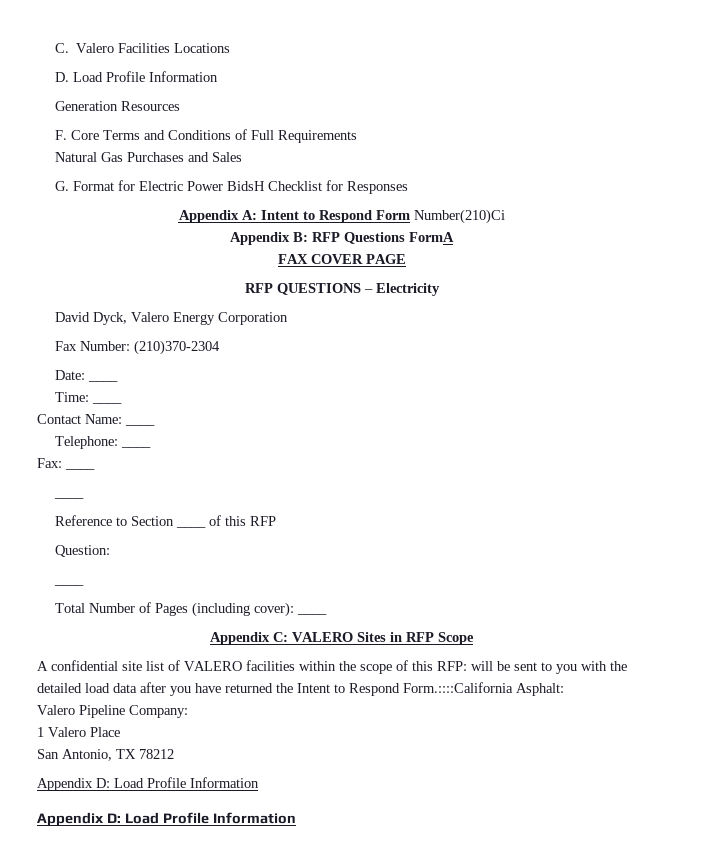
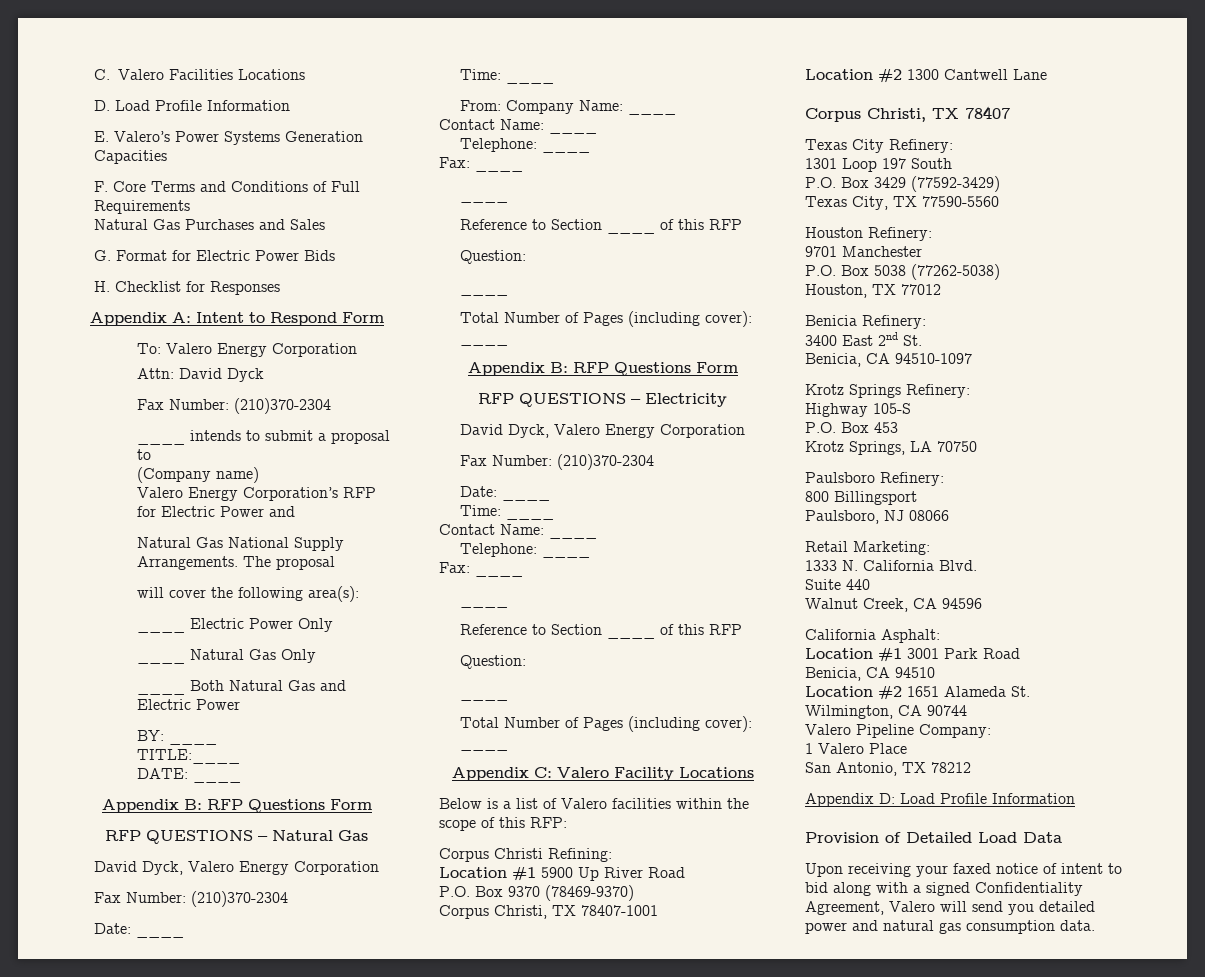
[54,101,180,111] Generation Resources -> [94,131,364,145] [94,150,168,164] E. Valero’s Power Systems Generation Capacities
[226,181,265,191] BidsH -> [304,250,336,261] [94,281,111,292] Bids // H.
[413,209,505,224] [230,232,454,245] [277,254,406,264] Number(210)Ci // Appendix B: RFP Questions FormA // FAX COVER PAGE -> [137,343,358,357] [137,368,265,382] [137,398,332,414] [137,441,186,445] [190,430,391,444] [137,449,152,460] [137,467,260,483] [137,487,377,501] [137,506,296,517] [137,537,345,551] [137,556,336,570] [137,586,360,602] [137,629,186,633] [190,618,334,632] [137,660,186,664] [190,649,317,663] [137,691,186,695] [190,680,347,691] [137,699,241,710] [137,730,165,741] [169,741,218,745] [137,749,241,764] [137,768,189,779] [193,779,242,783] [101,799,372,813] [105,830,368,844] [94,861,380,875] [94,891,289,907] [94,923,132,934] [136,934,185,938] [460,69,502,80] [506,80,555,84] [460,100,624,114] [628,111,677,115] [439,119,544,130] [549,130,597,134] [460,138,591,153] [439,157,470,168] [475,168,523,172] [460,199,509,203] [460,219,603,230] [607,230,656,234] [660,219,743,230] [460,250,527,264] [460,292,509,296] [460,311,753,327] [460,342,509,346] [467,362,738,376] // To: Valero Energy Corporation // Attn: David Dyck // Fax Number: (210)370-2304 // ____ intends to submit a proposal to // (Company name) // Valero Energy Corporation’s RFP for Electric Power and // Natural Gas National Supply Arrangements. The proposal // will cover the following area(s): // ____ Electric Power Only // ____ Natural Gas Only // ____ Both Natural Gas and Electric Power // BY: ____ // TITLE:____ // DATE: ____ // Appendix B: RFP Questions Form // RFP QUESTIONS – Natural Gas // David Dyck, Valero Energy Corporation // Fax Number: (210)370-2304 // Date: ____ // Time: ____ // From: Company Name: ____ // Contact Name: ____ // Telephone: ____ // Fax: ____ // ____ // Reference to Section ____ of this RFP // Question: // ____ // Total Number of Pages (including cover): ____ // Appendix B: RFP Questions Form
[292,632,474,645] [37,660,142,671] VALERO Sites in RFP Scope // A confidential site -> [556,767,754,781] [439,798,511,809] Valero Facility Locations // Below is a
[184,661,242,671] VALERO -> [561,798,607,809] Valero
[471,661,627,674] [37,682,564,696] will be sent to you with the detailed load data after you have returned the Intent to Respond Form.::::California Asphalt: -> [439,848,612,862] [439,866,685,881] [439,885,634,901] [439,905,658,919] [805,68,1047,83] [805,106,1010,122] [805,139,953,153] [805,158,952,172] [805,176,1000,192] [805,196,999,210] [805,227,932,241] [805,246,922,257] [805,264,1000,280] [805,284,941,298] [805,315,926,329] [805,332,922,346] [805,353,972,367] [805,384,970,398] [805,403,911,417] [805,422,898,433] [805,441,977,455] [805,472,944,486] [805,491,917,505] [805,510,949,524] [805,541,930,555] [805,560,977,571] [805,579,870,590] [805,598,982,612] [805,629,940,643] [805,647,1020,662] [805,667,935,681] [805,685,1030,700] [805,705,967,719] // Corpus Christi Refining: // Location #1 5900 Up River Road // P.O. Box 9370 (78469-9370) // Corpus Christi, TX 78407-1001 // Location #2 1300 Cantwell Lane // Corpus Christi, TX 78407 // Texas City Refinery: // 1301 Loop 197 South // P.O. Box 3429 (77592-3429) // Texas City, TX 77590-5560 // Houston Refinery: // 9701 Manchester // P.O. Box 5038 (77262-5038) // Houston, TX 77012 // Benicia Refinery: // 3400 East 2nd St. // Benicia, CA 94510-1097 // Krotz Springs Refinery: // Highway 105-S // P.O. Box 453 // Krotz Springs, LA 70750 // Paulsboro Refinery: // 800 Billingsport // Paulsboro, NJ 08066 // Retail Marketing: // 1333 N. California Blvd. // Suite 440 // Walnut Creek, CA 94596 // California Asphalt: // Location #1 3001 Park Road // Benicia, CA 94510 // Location #2 1651 Alameda St. // Wilmington, CA 90744
[37,812,296,827] Appendix D: Load Profile Information -> [805,832,1062,843] [805,863,1122,877] [805,882,1083,896] [805,901,1095,915] [805,920,1095,934] Provision of Detailed Load Data // Upon receiving your faxed notice of intent to bid along with a signed Confidentiality Agreement, Valero will send you detailed power and natural gas consumption data.

